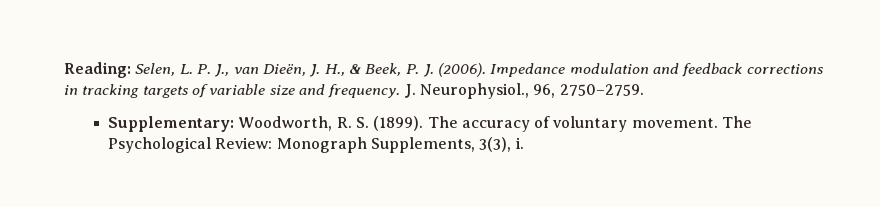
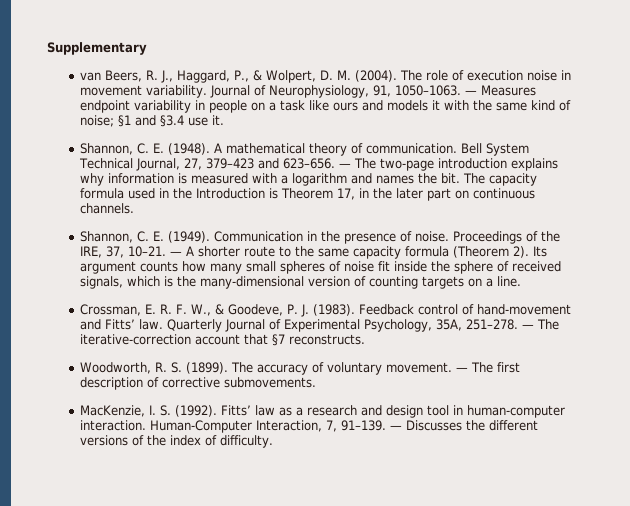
[64,62,824,78] [64,83,644,99] [107,116,234,132] Reading: Selen, L. P. J., van Dieën, J. H., & Beek, P. J. (2006). Impedance modulation and feedback corrections in tracking targets of variable size and frequency. J. Neurophysiol., 96, 2750–2759. // Supplementary: -> [47,42,147,55] [80,70,572,83] [80,85,537,98] [80,100,572,113] [80,115,225,127] [80,143,530,156] [79,158,559,171] [80,173,538,186] [80,188,536,201] [80,203,135,214] [80,231,561,244] [80,246,548,259] [80,261,562,274] [80,276,522,289] [80,304,572,317] [80,319,560,332] [80,334,366,346] Supplementary // van Beers, R. J., Haggard, P., & Wolpert, D. M. (2004). The role of execution noise in movement variability. Journal of Neurophysiology, 91, 1050–1063. — Measures endpoint variability in people on a task like ours and models it with the same kind of noise; §1 and §3.4 use it. // Shannon, C. E. (1948). A mathematical theory of communication. Bell System Technical Journal, 27, 379–423 and 623–656. — The two-page introduction explains why information is measured with a logarithm and names the bit. The capacity formula used in the Introduction is Theorem 17, in the later part on continuous channels. // Shannon, C. E. (1949). Communication in the presence of noise. Proceedings of the IRE, 37, 10–21. — A shorter route to the same capacity formula (Theorem 2). Its argument counts how many small spheres of noise fit inside the sphere of received signals, which is the many-dimensional version of counting targets on a line. // Crossman, E. R. F. W., & Goodeve, P. J. (1983). Feedback control of hand-movement and Fitts’ law. Quarterly Journal of Experimental Psychology, 35A, 251–278. — The iterative-correction account that §7 reconstructs. //
[722,116,753,128] [107,137,524,153] The Psychological Review: Monograph Supplements, 3(3), i. -> [456,362,521,373] [80,377,317,390] [80,405,566,418] [80,420,539,433] [80,435,274,448] — The first description of corrective submovements. // MacKenzie, I. S. (1992). Fitts’ law as a research and design tool in human-computer interaction. Human-Computer Interaction, 7, 91–139. — Discusses the different versions of the index of difficulty.

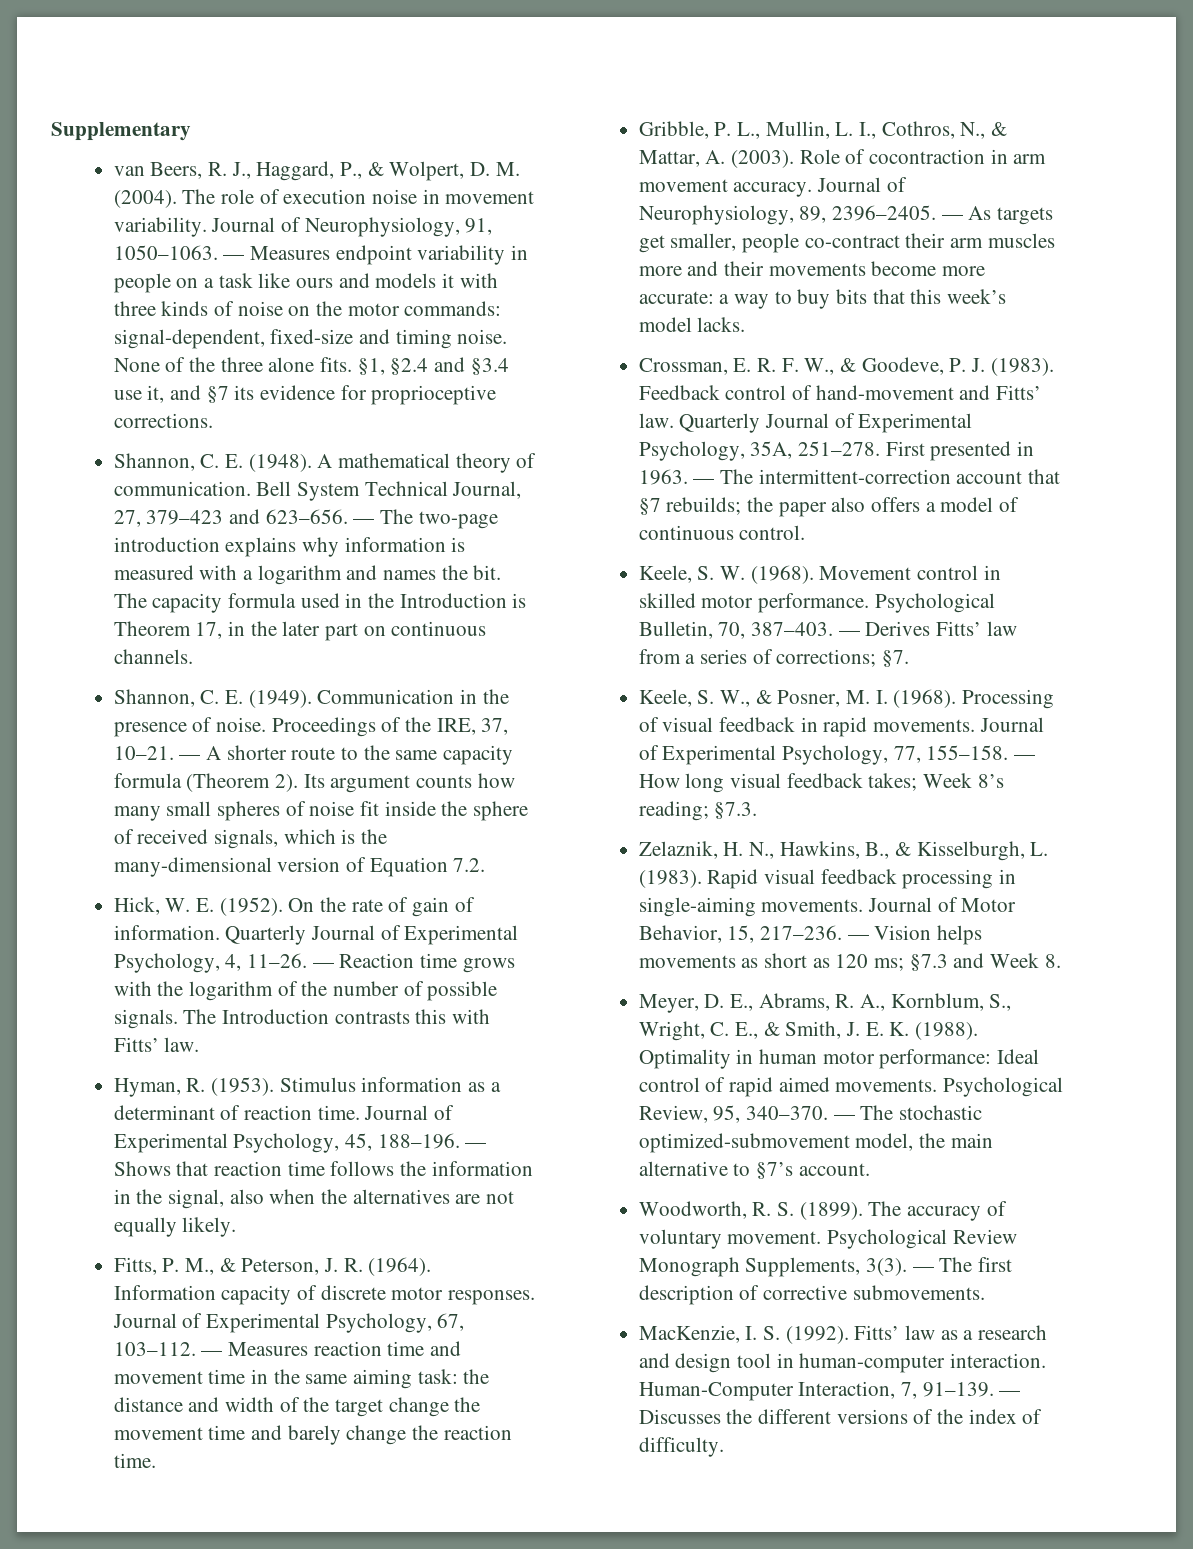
[473,100,572,111] [80,115,225,127] the same kind of noise; §1 and §3.4 use it. -> [113,301,502,316] [113,329,508,349] [113,357,509,375] [113,385,497,405] [113,413,213,428] three kinds of noise on the motor commands: signal-dependent, fixed-size and timing noise. None of the three alone fits. §1, §2.4 and §3.4 use it, and §7 its evidence for proprioceptive corrections.
[369,276,522,289] counting targets on a line. -> [369,857,486,877] [113,897,475,917] [113,925,519,945] [113,953,515,973] [113,981,498,1001] [113,1009,490,1029] [113,1037,200,1052] [113,1077,501,1097] [113,1105,454,1120] [113,1133,487,1153] [113,1161,533,1176] [113,1189,514,1209] [113,1217,237,1237] [113,1257,432,1276] [113,1285,535,1305] [112,1313,465,1333] [113,1341,461,1356] [113,1369,490,1389] [113,1397,481,1417] [113,1425,512,1445] [113,1453,156,1468] [638,121,1007,139] [638,149,1047,168] [638,177,907,197] [638,205,1053,225] [638,233,1055,253] [638,261,985,276] [638,289,1006,309] [638,317,746,332] Equation 7.2. // Hick, W. E. (1952). On the rate of gain of information. Quarterly Journal of Experimental Psychology, 4, 11–26. — Reaction time grows with the logarithm of the number of possible signals. The Introduction contrasts this with Fitts’ law. // Hyman, R. (1953). Stimulus information as a determinant of reaction time. Journal of Experimental Psychology, 45, 188–196. — Shows that reaction time follows the information in the signal, also when the alternatives are not equally likely. // Fitts, P. M., & Peterson, J. R. (1964). Information capacity of discrete motor responses. Journal of Experimental Psychology, 67, 103–112. — Measures reaction time and movement time in the same aiming task: the distance and width of the target change the movement time and barely change the reaction time. // Gribble, P. L., Mullin, L. I., Cothros, N., & Mattar, A. (2003). Role of cocontraction in arm movement accuracy. Journal of Neurophysiology, 89, 2396–2405. — As targets get smaller, people co-contract their arm muscles more and their movements become more accurate: a way to buy bits that this week’s model lacks.
[522,319,560,330] [80,334,192,345] — The iterative-correction -> [885,441,1034,461] [638,469,951,485] First presented in 1963. — The intermittent-correction
[289,334,366,345] reconstructs. -> [666,497,1019,517] [638,525,806,540] [638,565,1001,584] [638,593,995,613] [638,621,1017,639] [638,649,909,667] [638,689,1054,709] [638,717,1044,737] [638,745,1035,765] [638,773,1004,793] [638,801,758,821] [638,841,1049,861] [638,869,1016,889] [638,897,1017,917] [638,925,982,945] [638,953,1061,971] [638,993,1012,1013] [638,1021,978,1041] [638,1049,1039,1069] [638,1077,1063,1097] [638,1105,982,1123] [638,1133,993,1153] [638,1161,870,1179] rebuilds; the paper also offers a model of continuous control. // Keele, S. W. (1968). Movement control in skilled motor performance. Psychological Bulletin, 70, 387–403. — Derives Fitts’ law from a series of corrections; §7. // Keele, S. W., & Posner, M. I. (1968). Processing of visual feedback in rapid movements. Journal of Experimental Psychology, 77, 155–158. — How long visual feedback takes; Week 8’s reading; §7.3. // Zelaznik, H. N., Hawkins, B., & Kisselburgh, L. (1983). Rapid visual feedback processing in single-aiming movements. Journal of Motor Behavior, 15, 217–236. — Vision helps movements as short as 120 ms; §7.3 and Week 8. // Meyer, D. E., Abrams, R. A., Kornblum, S., Wright, C. E., & Smith, J. E. K. (1988). Optimality in human motor performance: Ideal control of rapid aimed movements. Psychological Review, 95, 340–370. — The stochastic optimized-submovement model, the main alternative to §7’s account.
(453, 367) none -> [826,1229,1017,1249] [638,1257,907,1277] Psychological Review Monograph Supplements, 3(3).

